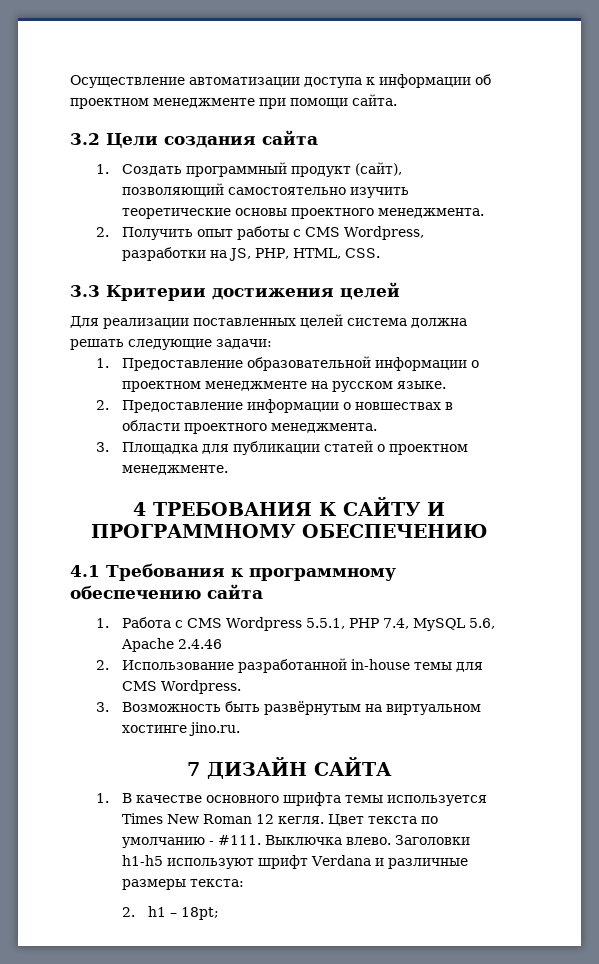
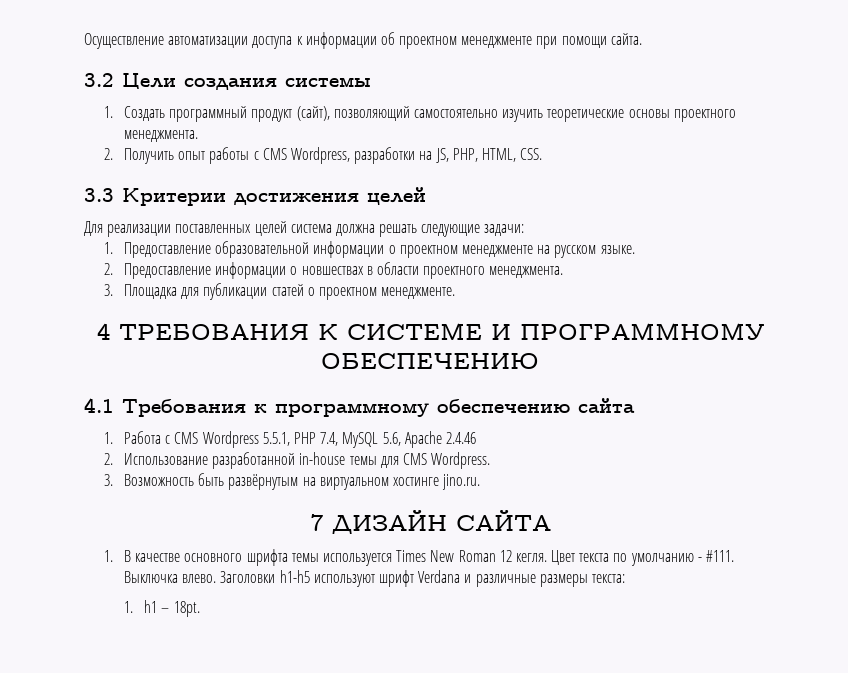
[262,130,318,145] сайта -> [285,78,371,87] системы
[343,497,421,516] САЙТУ -> [346,323,482,340] СИСТЕМЕ
[122,907,136,917] 2. -> [124,601,134,613] 1.
[181,907,220,920] 18pt; -> [173,601,200,617] 18pt.

